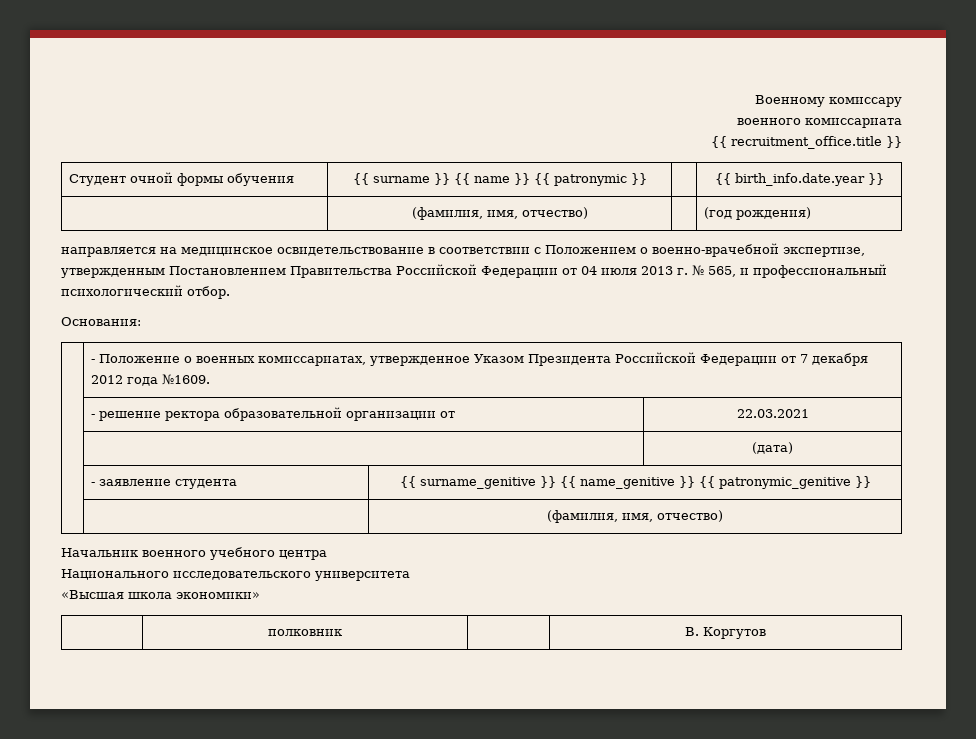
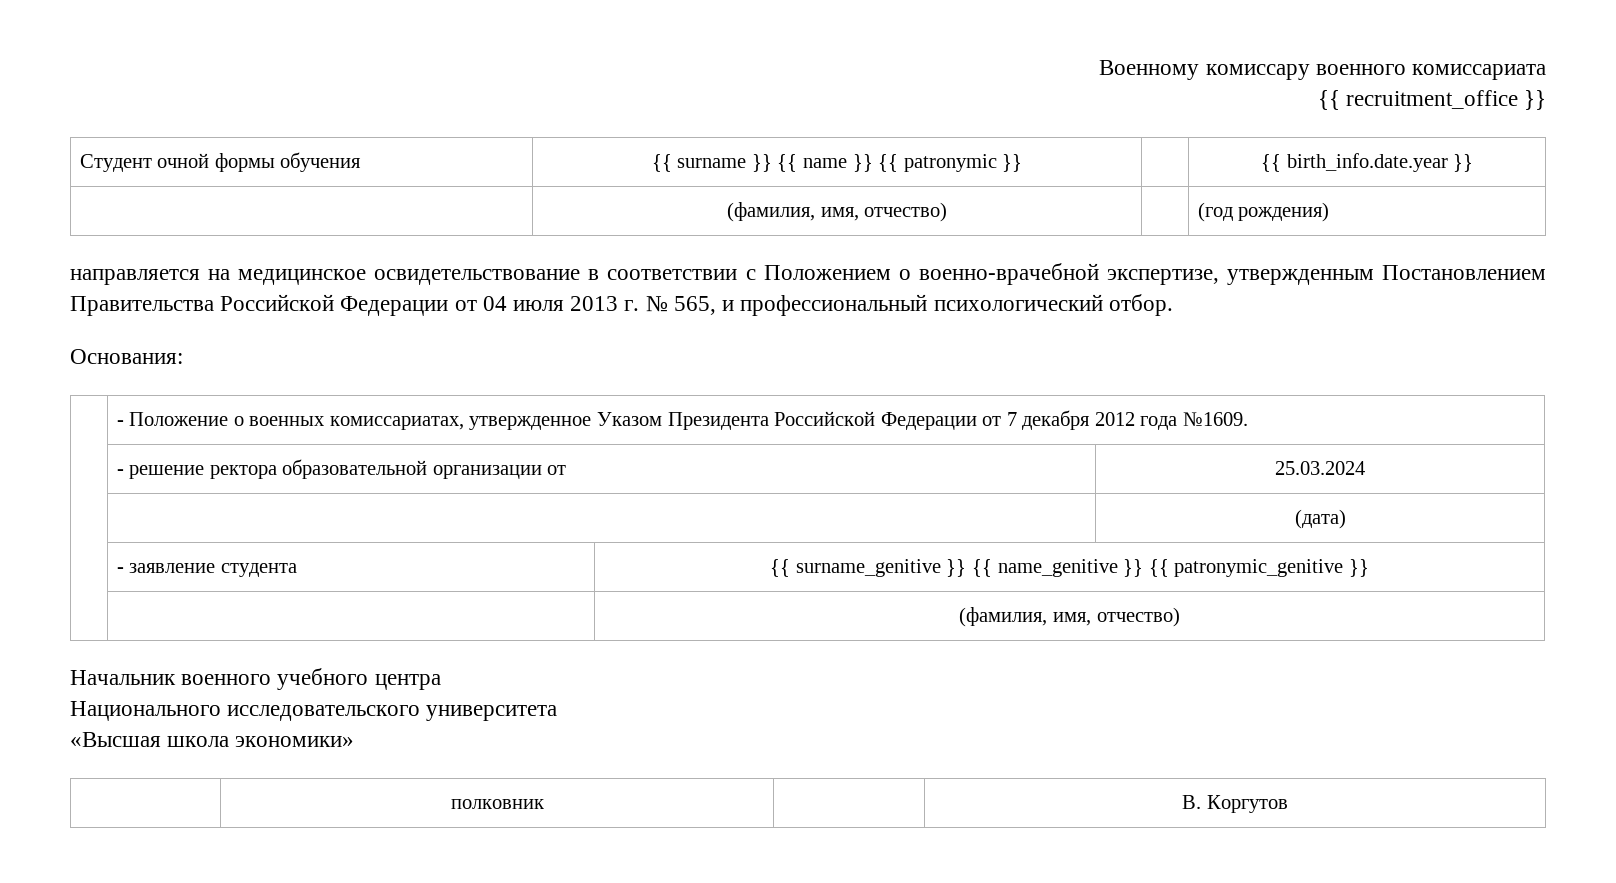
(902, 102) // -> (1310, 72) none
[731,136,882,149] recruitment_office.title -> [1345,90,1518,109] recruitment_office
[736,409,809,418] 22.03.2021 -> [1275,461,1365,475] 25.03.2024

